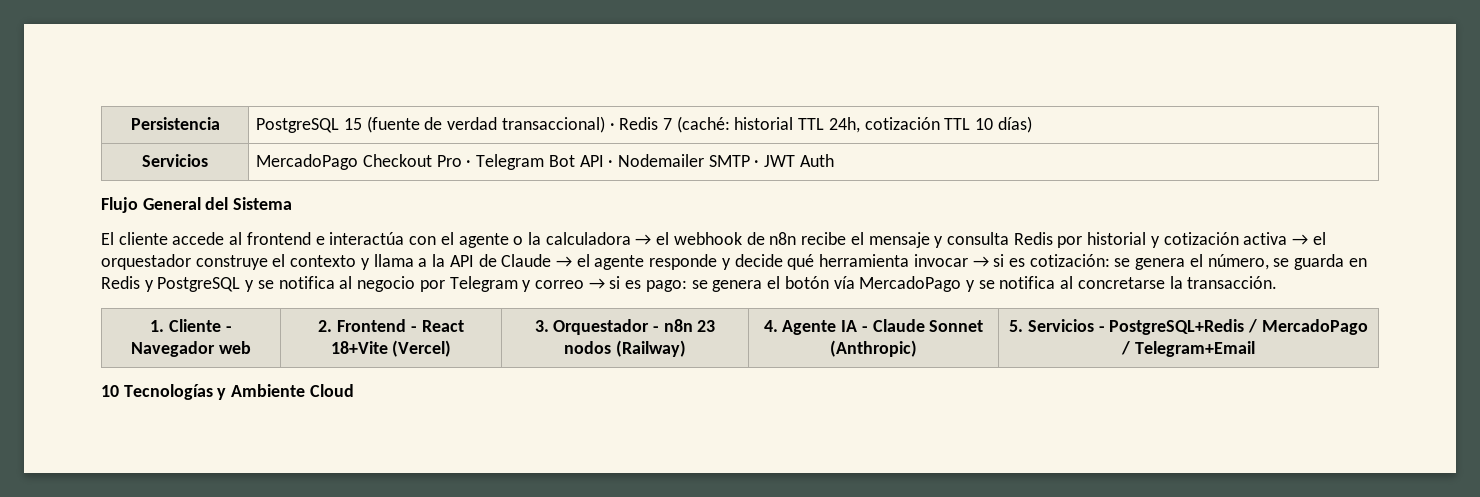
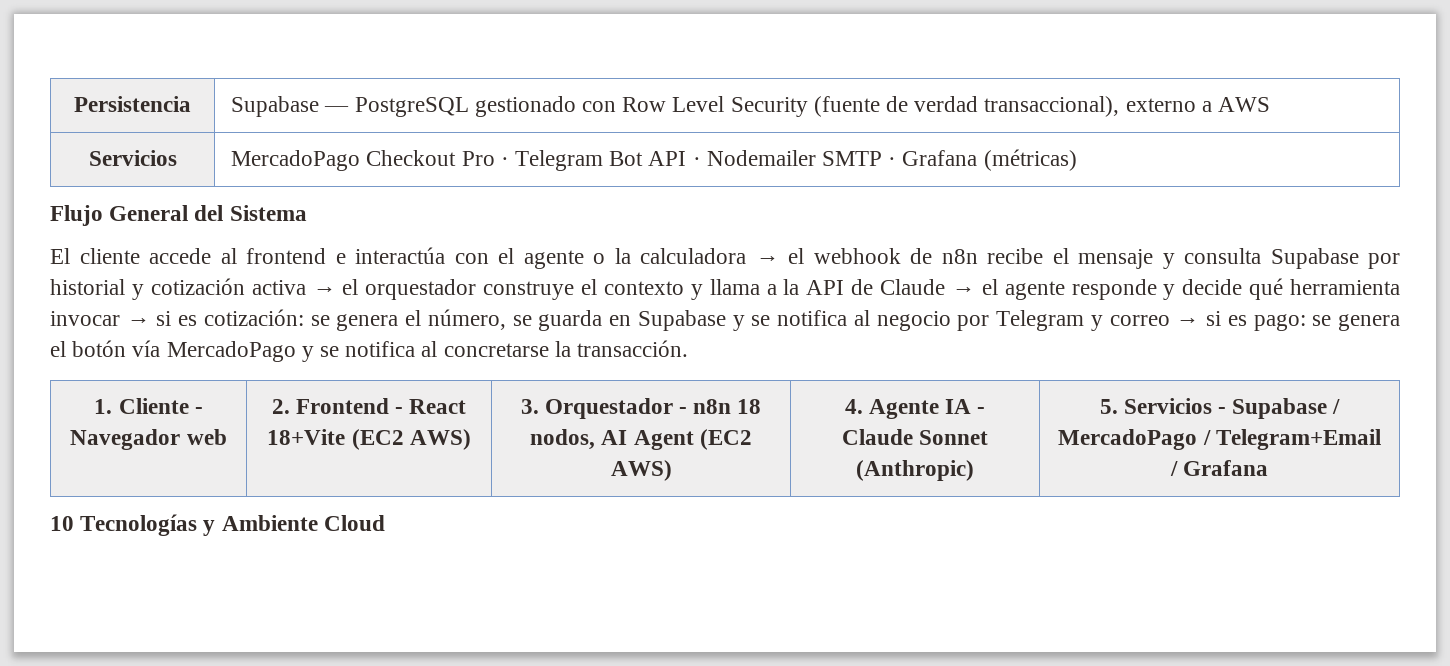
[256,116,1032,133] PostgreSQL 15 (fuente de verdad transaccional) · Redis 7 (caché: historial TTL 24h, cotización TTL 10 días) -> [231,96,1271,117] Supabase — PostgreSQL gestionado con Row Level Security (fuente de verdad transaccional), externo a AWS
[764,154,834,167] JWT Auth -> [902,149,1077,171] Grafana (métricas)
[1013,232,1053,245] Redis -> [1270,248,1359,269] Supabase
[101,276,241,292] Redis y PostgreSQL -> [637,310,726,331] Supabase
[392,340,452,357] (Vercel) -> [351,429,471,450] (EC2 AWS)
[697,320,716,332] [564,340,686,357] 23 nodos (Railway) -> [737,399,762,414] [530,429,752,450] [610,460,672,481] 18 nodos, AI Agent (EC2 AWS)
[1109,319,1245,335] PostgreSQL+Redis -> [1232,398,1328,419] Supabase
(1255, 349) none -> [1169,460,1269,476] / Grafana

